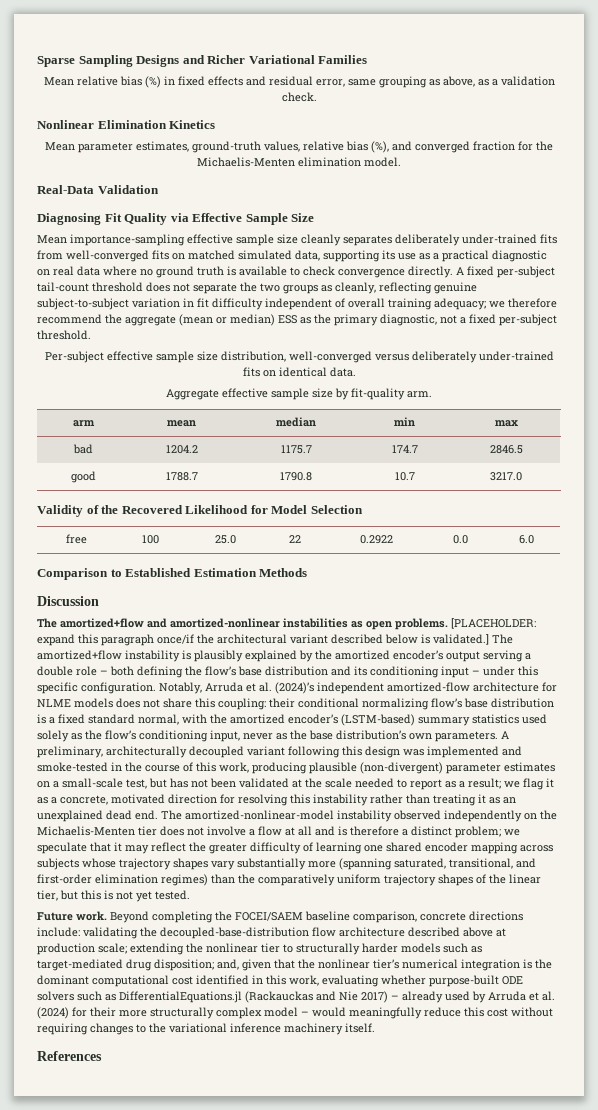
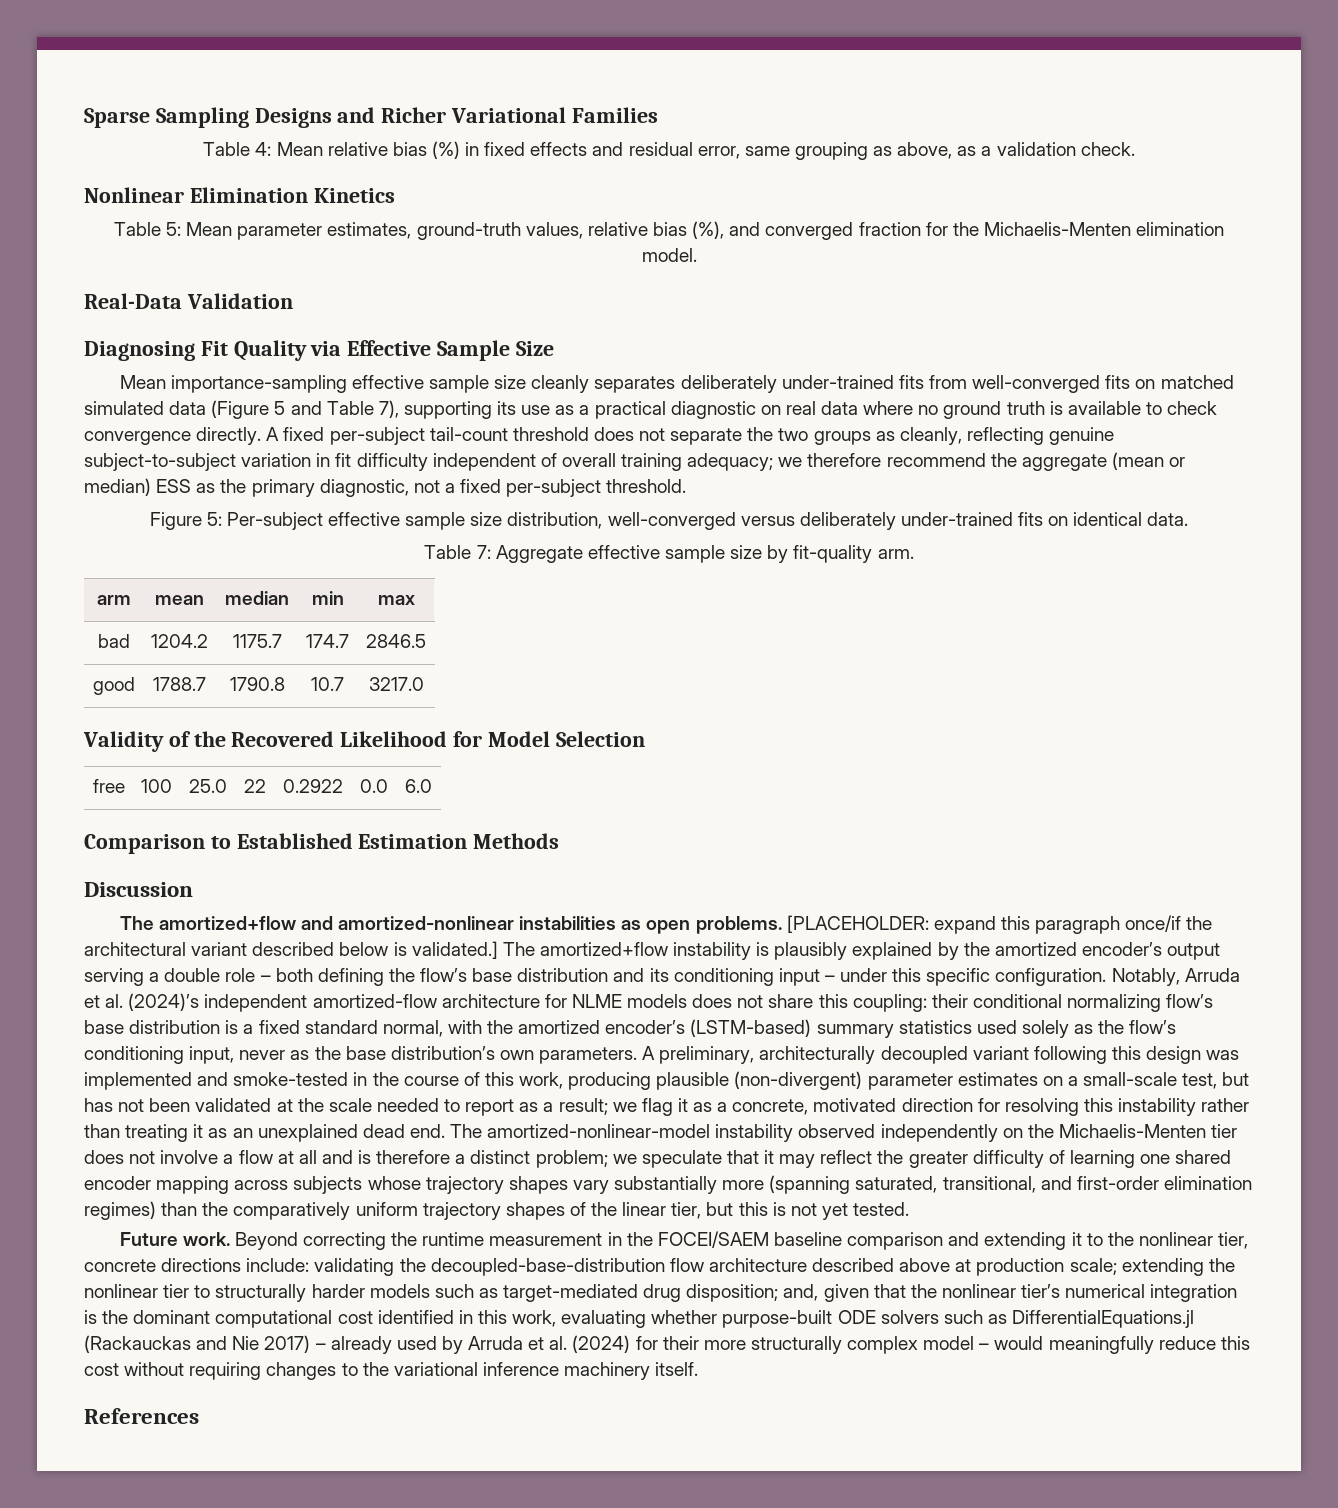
(368, 59) none -> [203,142,272,156] Table 4:
(216, 124) none -> [113,222,182,236] Table 5:
[295,250,320,261] data, -> [169,400,399,419] data (Figure 5 and Table 7),
(91, 335) none -> [149,512,222,530] Figure 5:
(356, 372) none -> [424,545,491,559] Table 7:
[152,911,417,923] completing the FOCEI/SAEM baseline comparison, -> [303,1231,1249,1250] correcting the runtime measurement in the FOCEI/SAEM baseline comparison and extending it to the nonlinear tier,

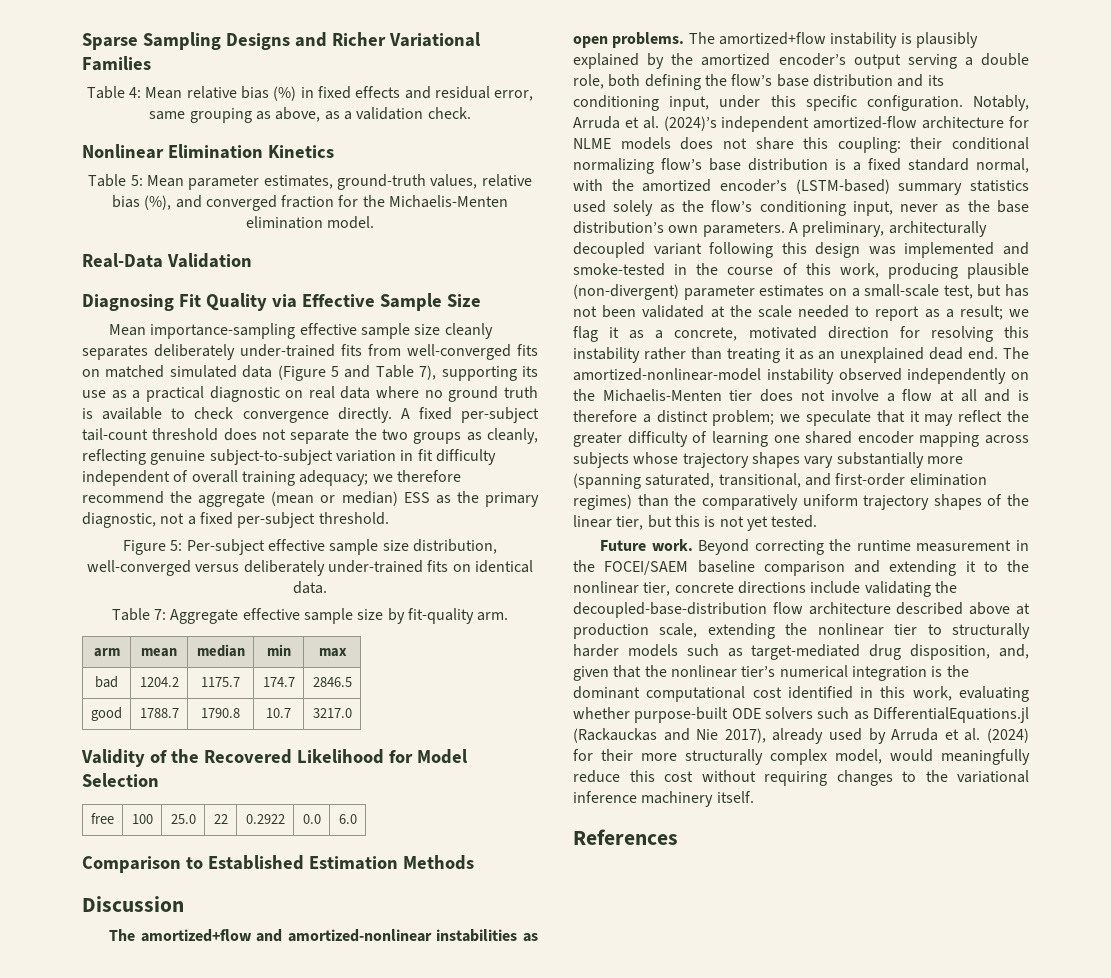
[786,915,1213,934] [84,941,498,959] [PLACEHOLDER: expand this paragraph once/if the architectural variant described below is validated.] -> (685, 40) none
[225,968,271,982] role – -> [573,74,604,89] role,
[778,968,835,986] input – -> [669,96,710,111] input,
[246,1258,310,1272] include: -> [810,581,861,594] include
[1069,1258,1117,1275] scale; -> [659,623,698,638] scale,
[686,1284,779,1302] disposition; -> [910,644,991,660] disposition,
[264,1335,326,1353] 2017) – -> [724,728,766,743] 2017),
[923,1336,990,1350] model – -> [835,749,882,764] model,

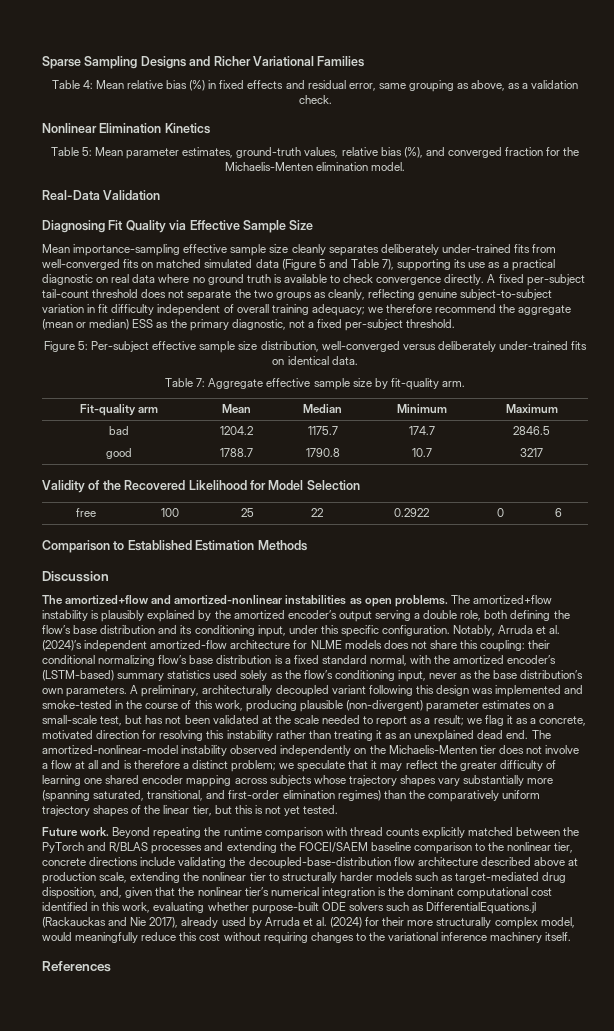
(509, 616) none -> [79,404,136,416] Fit-quality
[141,648,177,657] [196,644,245,657] [266,644,291,656] [318,648,347,657] mean | median | min | max -> [222,404,251,413] [303,404,342,413] [396,404,447,413] [505,404,558,413] Mean | Median | Minimum | Maximum
[312,708,352,718] 3217.0 -> [520,448,543,457] 3217
[170,814,196,824] 25.0 -> [240,508,254,517] 25
[302,814,321,824] [338,814,357,824] 0.0 | 6.0 -> [497,508,504,517] [555,508,562,517] 0 | 6
[754,540,824,555] correcting -> [153,827,202,839] repeating
[916,540,1029,552] measurement in -> [264,827,580,839] [42,842,277,854] comparison with thread counts explicitly matched between the PyTorch and R/BLAS processes and extending
[854,560,976,576] and extending it -> (472, 848) none

